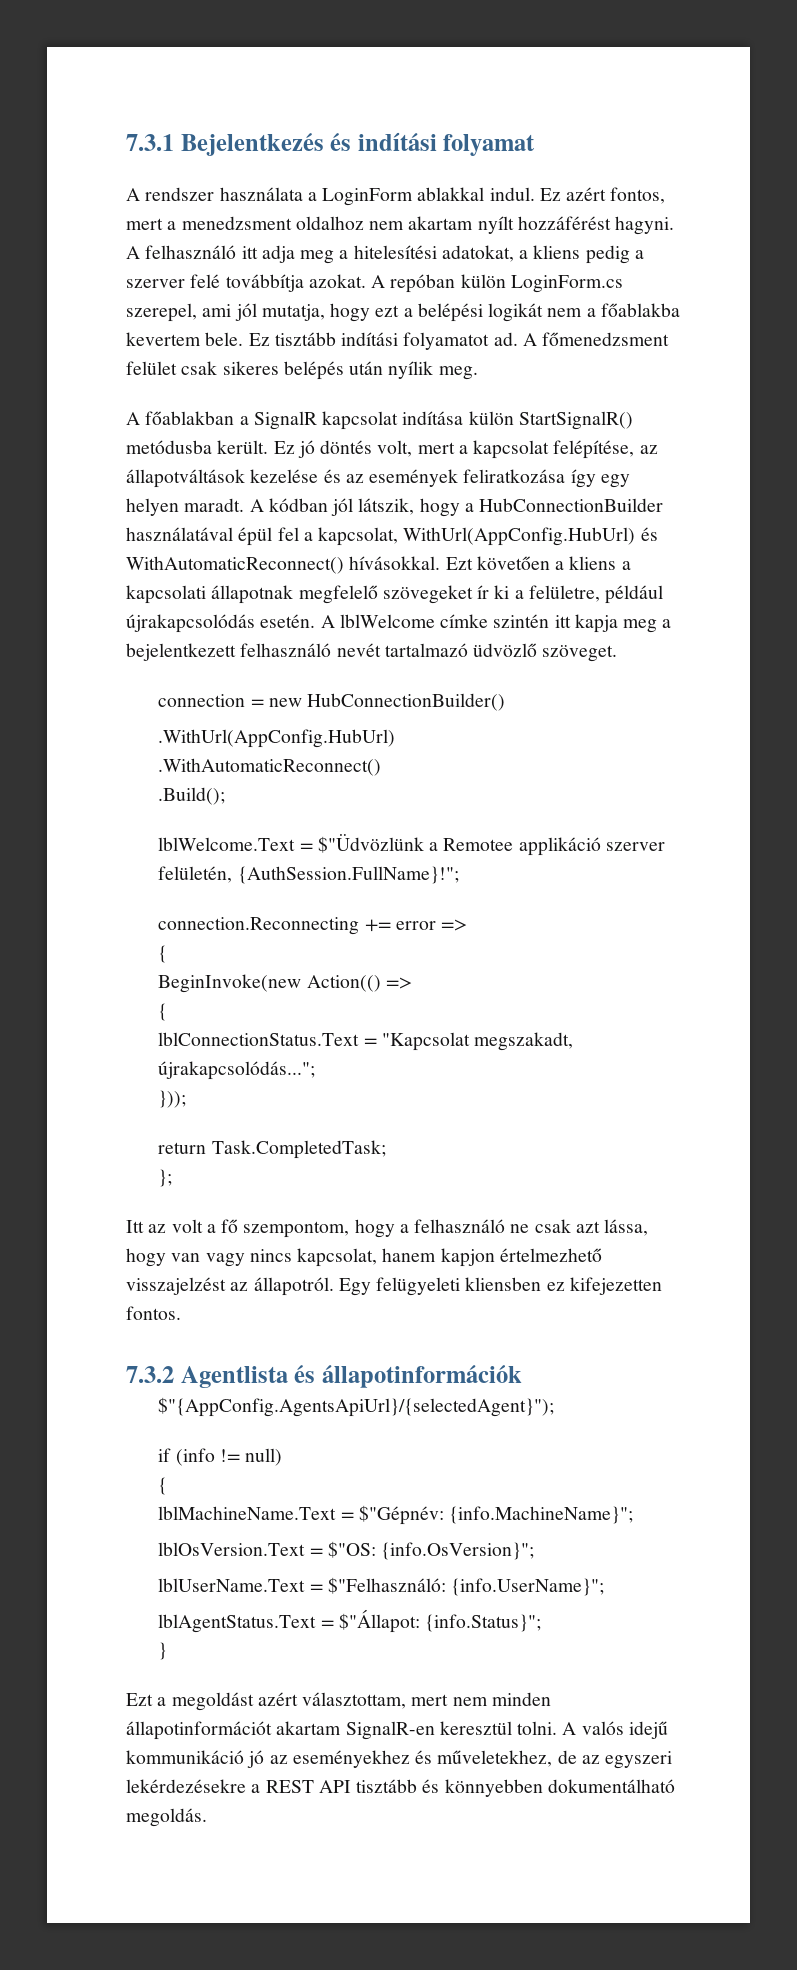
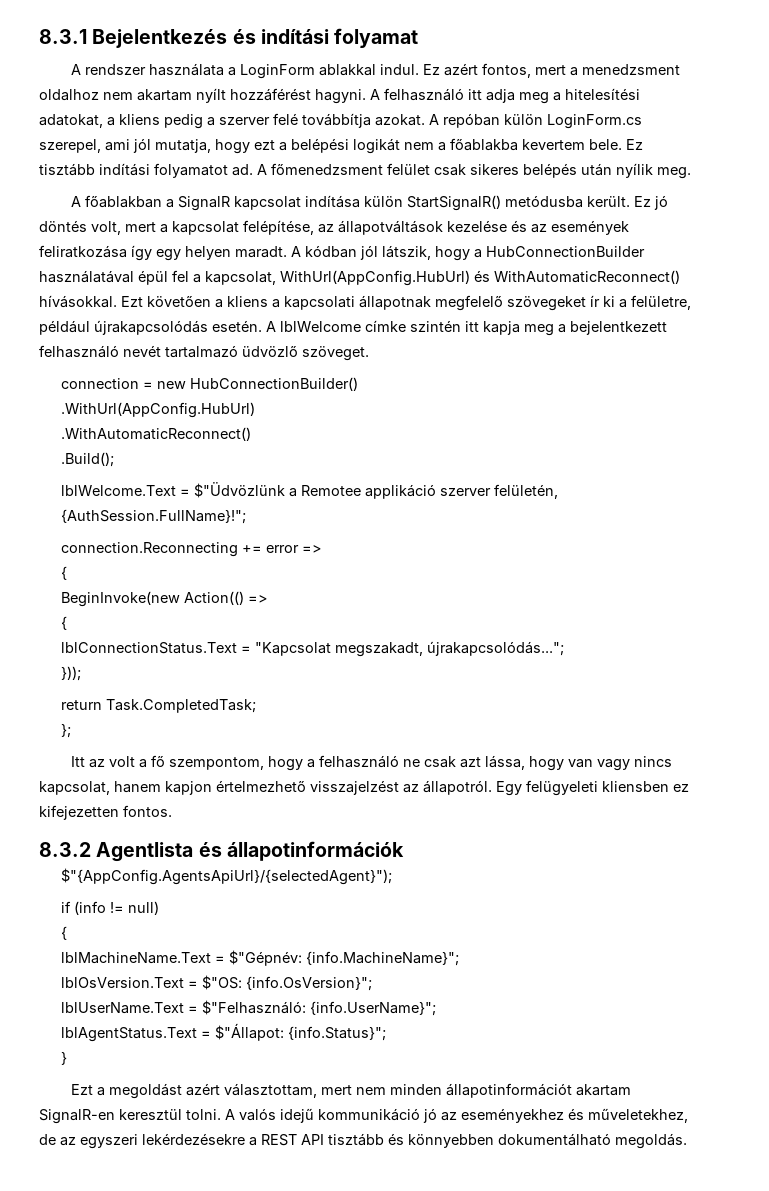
[126,134,174,151] 7.3.1 -> [39,29,87,44] 8.3.1
[126,1366,174,1383] 7.3.2 -> [39,842,91,857] 8.3.2

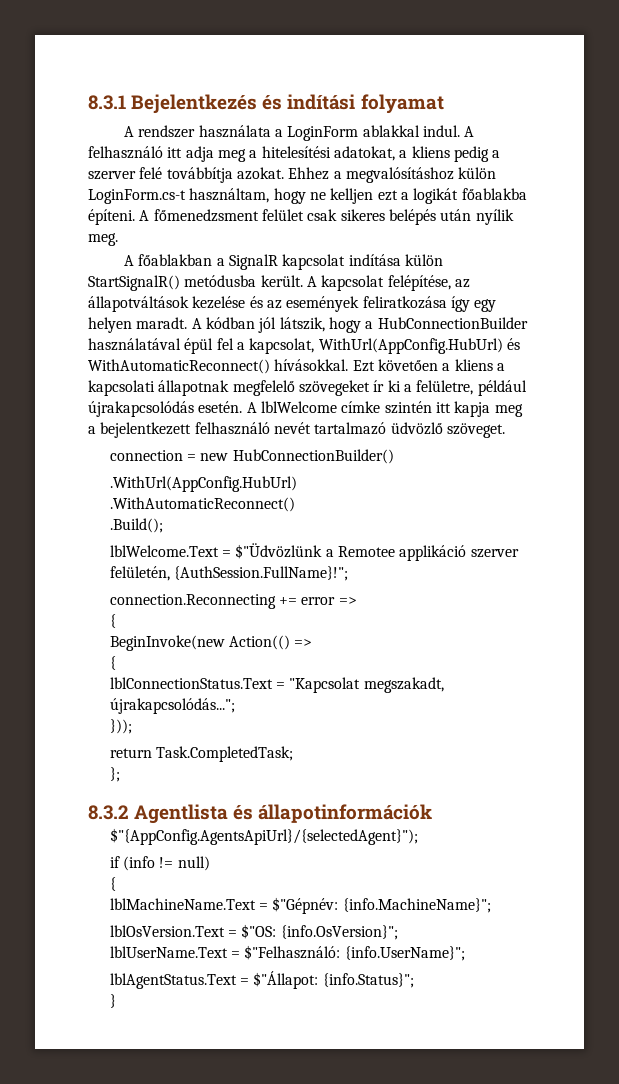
[423,63,681,78] [39,88,366,104] Ez azért fontos, mert a menedzsment oldalhoz nem akartam nyílt hozzáférést hagyni. -> (460, 131) none
[429,113,642,129] [39,138,643,154] [39,163,253,178] A repóban külön LoginForm.cs szerepel, ami jól mutatja, hogy ezt a belépési logikát nem a főablakba kevertem bele. Ez tisztább indítási folyamatot ad. -> [288,167,497,183] [88,188,527,204] [88,209,135,225] Ehhez a megvalósításhoz külön LoginForm.cs-t használtam, hogy ne kelljen ezt a logikát főablakba építeni.
[634,195,669,210] [39,220,168,235] Ez jó döntés volt, mert a -> [306,276,317,287] A
[71,755,673,771] [39,780,689,796] [39,805,172,820] // Itt az volt a fő szempontom, hogy a felhasználó ne csak azt lássa, hogy van vagy nincs kapcsolat, hanem kapjon értelmezhető visszajelzést az állapotról. Egy felügyeleti kliensben ez kifejezetten fontos. -> (120, 774) none
[71,1083,632,1099] [39,1108,688,1124] [39,1133,687,1149] // Ezt a megoldást azért választottam, mert nem minden állapotinformációt akartam SignalR-en keresztül tolni. A valós idejű kommunikáció jó az eseményekhez és műveletekhez, de az egyszeri lekérdezésekre a REST API tisztább és könnyebben dokumentálható megoldás. -> (116, 1001) none

